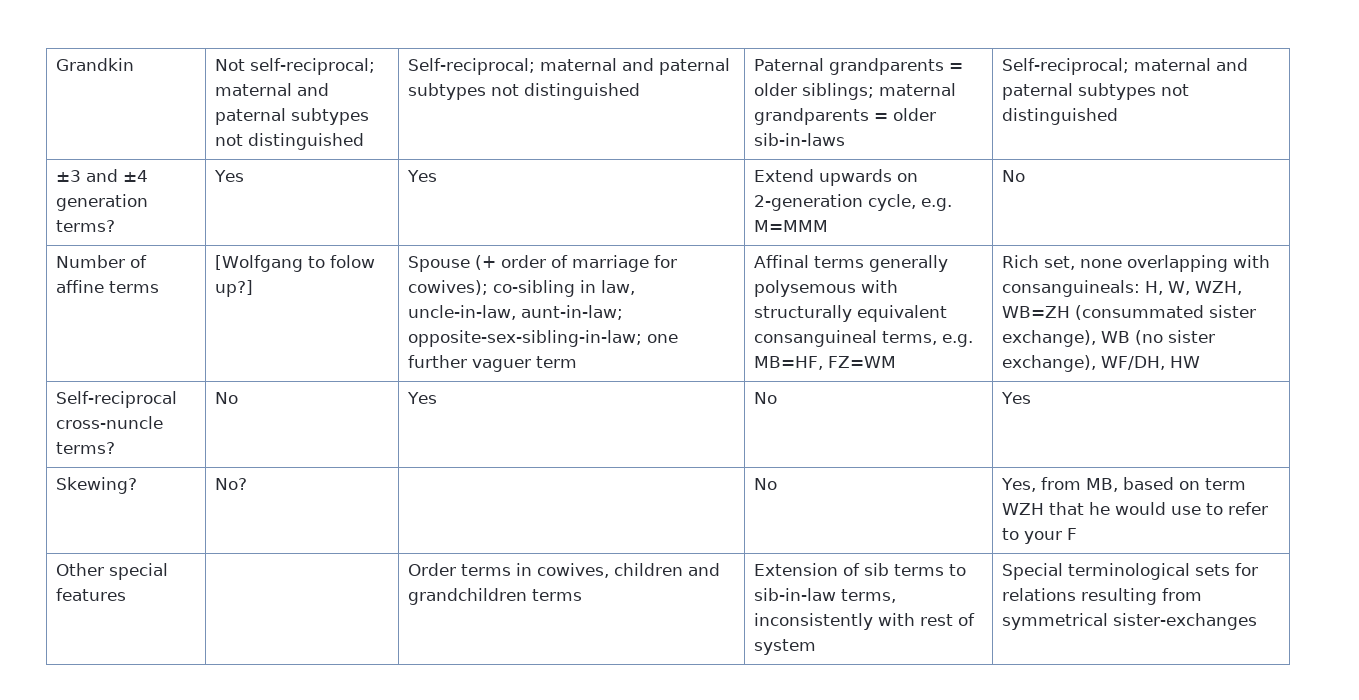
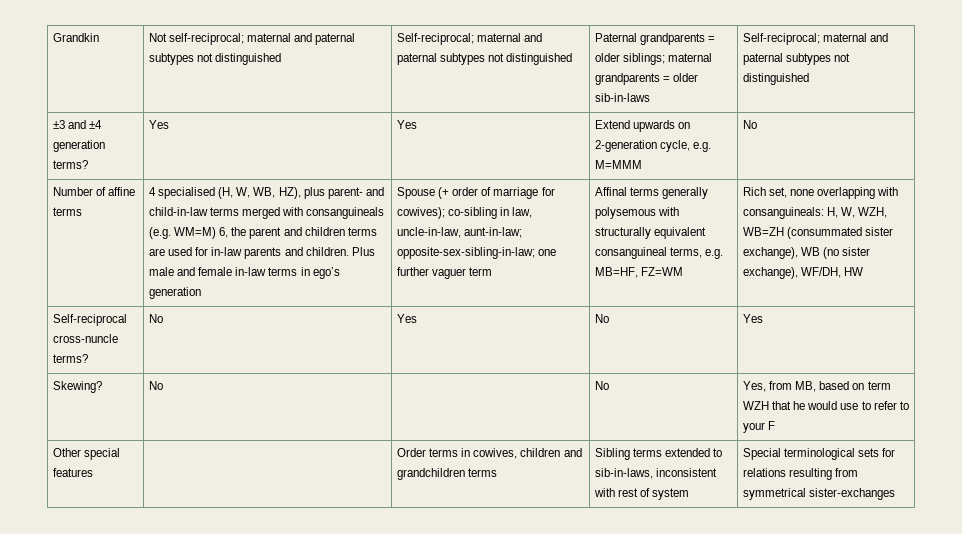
[215,255,376,272] [215,280,254,297] [Wolfgang to folow up?] -> [148,187,384,199] [148,207,385,219] [148,227,377,239] [148,247,375,259] [148,267,340,279] [148,287,201,299] 4 specialised (H, W, WB, HZ), plus parent- and child-in-law terms merged with consanguineals (e.g. WM=M) 6, the parent and children terms are used for in-law parents and children. Plus male and female in-law terms in ego’s generation
[215,478,248,490] No? -> [148,381,163,390] No
[754,563,967,576] [754,588,897,603] [754,613,874,630] Extension of sib terms to sib-in-law terms, inconsistently -> [594,448,723,460] [594,468,718,479] Sibling terms extended to sib-in-laws, inconsistent

